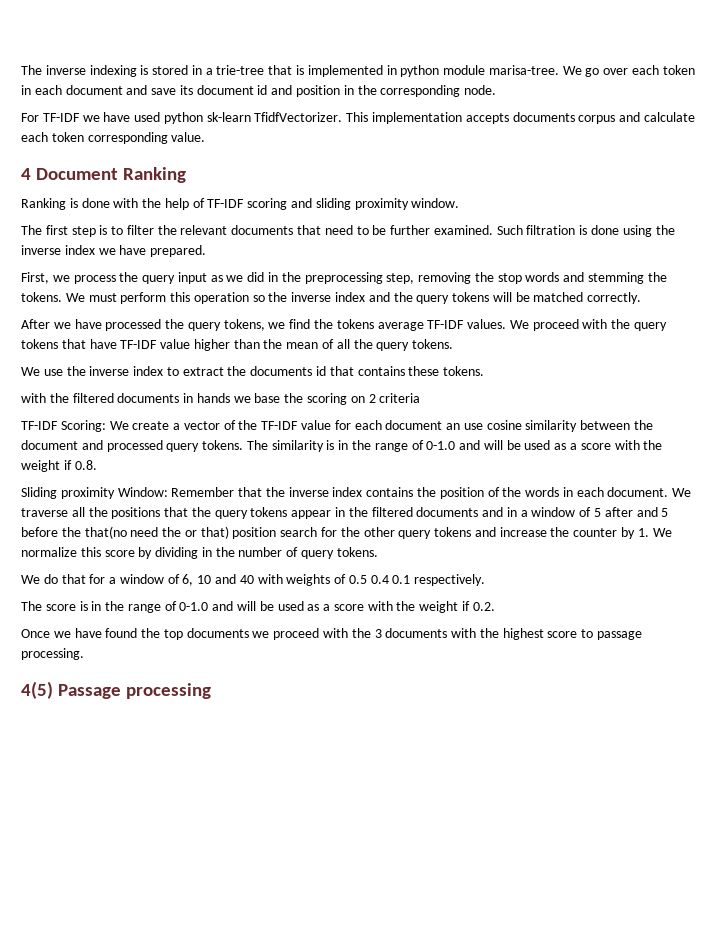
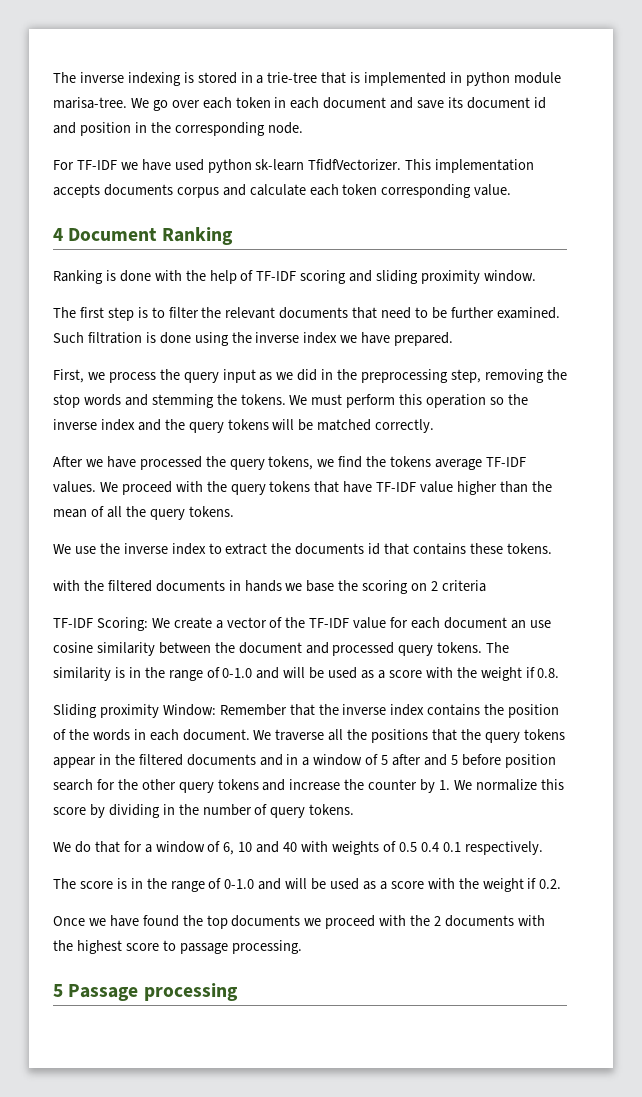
[61,526,229,539] the that(no need the or that) -> (501, 760) none
[374,629,382,638] 3 -> [434,916,442,926] 2
[21,681,53,699] 4(5) -> [53,984,63,997] 5

